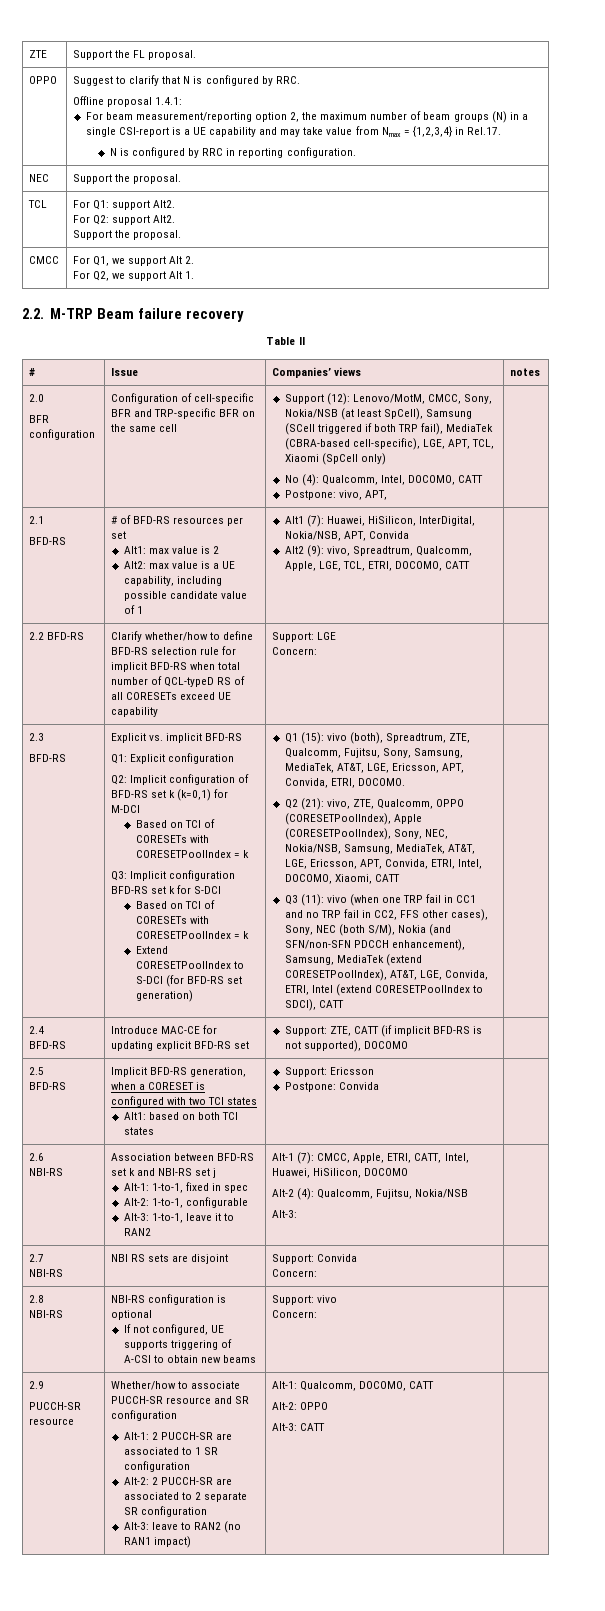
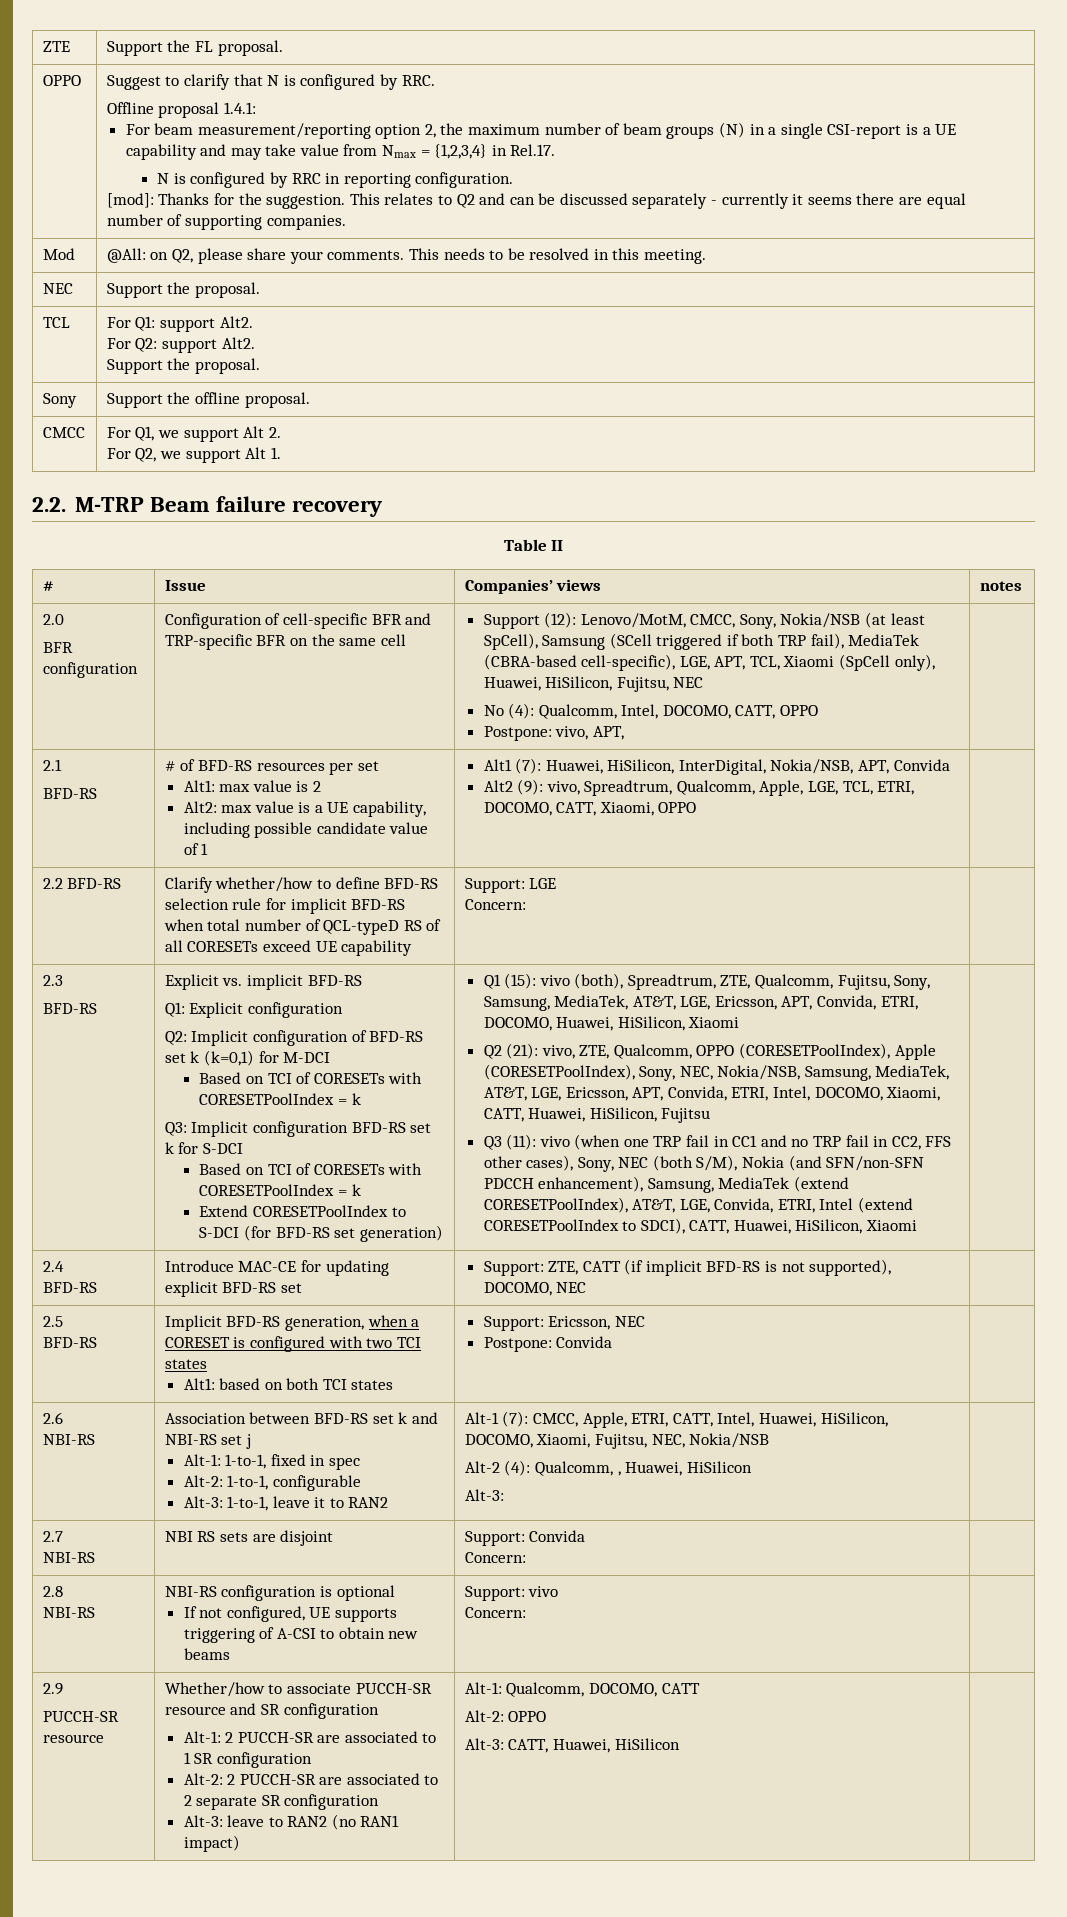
(356, 152) none -> [106,193,966,209] [106,214,346,230] [42,248,75,260] [106,248,707,264] // [mod]: Thanks for the suggestion. This relates to Q2 and can be discussed separately - currently it seems there are equal number of supporting companies. // Mod | @All: on Q2, please share your comments. This needs to be resolved in this meeting.
(182, 235) none -> [42,393,77,408] [106,392,310,408] // Sony | Support the offline proposal.
[360,453,386,465] only) -> [894,654,935,671] [483,676,704,692] only), Huawei, HiSilicon, Fujitsu, NEC
[458,475,484,483] CATT -> [735,705,819,719] CATT, OPPO
[445,561,471,569] CATT -> [556,802,697,816] CATT, Xiaomi, OPPO
[357,778,405,786] DOCOMO. -> [483,1016,740,1031] DOCOMO, Huawei, HiSilicon, Xiaomi
[374,874,400,882] CATT -> [483,1107,711,1123] CATT, Huawei, HiSilicon, Fujitsu
[318,1000,344,1008] CATT -> [689,1219,918,1234] CATT, Huawei, HiSilicon, Xiaomi
[363,1041,408,1049] DOCOMO -> [483,1282,587,1296] DOCOMO, NEC
[329,1067,374,1075] Ericsson -> [548,1316,645,1330] Ericsson, NEC
[364,1168,409,1176] DOCOMO -> [464,1433,770,1449] DOCOMO, Xiaomi, Fujitsu, NEC, Nokia/NSB
[376,1189,469,1199] Fujitsu, Nokia/NSB -> [617,1461,752,1476] , Huawei, HiSilicon
[299,1423,325,1431] CATT -> [508,1738,680,1753] CATT, Huawei, HiSilicon

